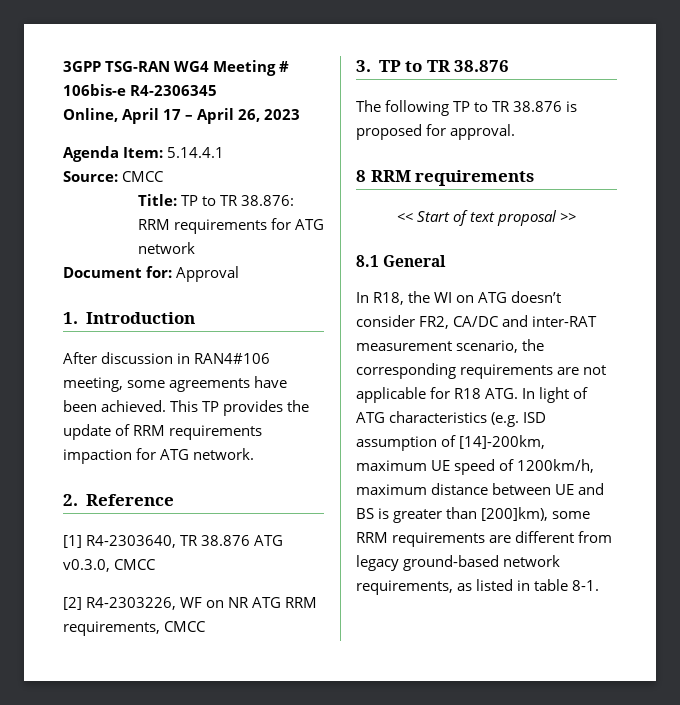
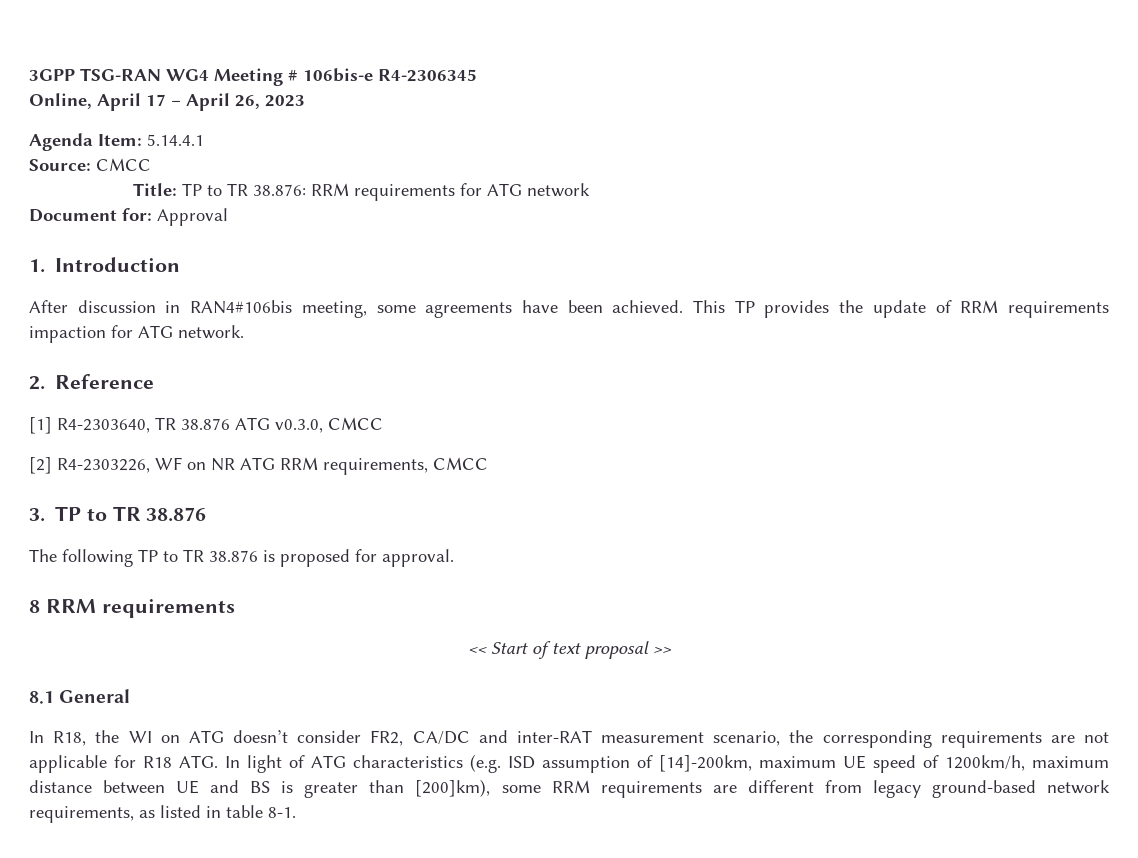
[194,353,271,364] RAN4#106 -> [190,300,293,314] RAN4#106bis

